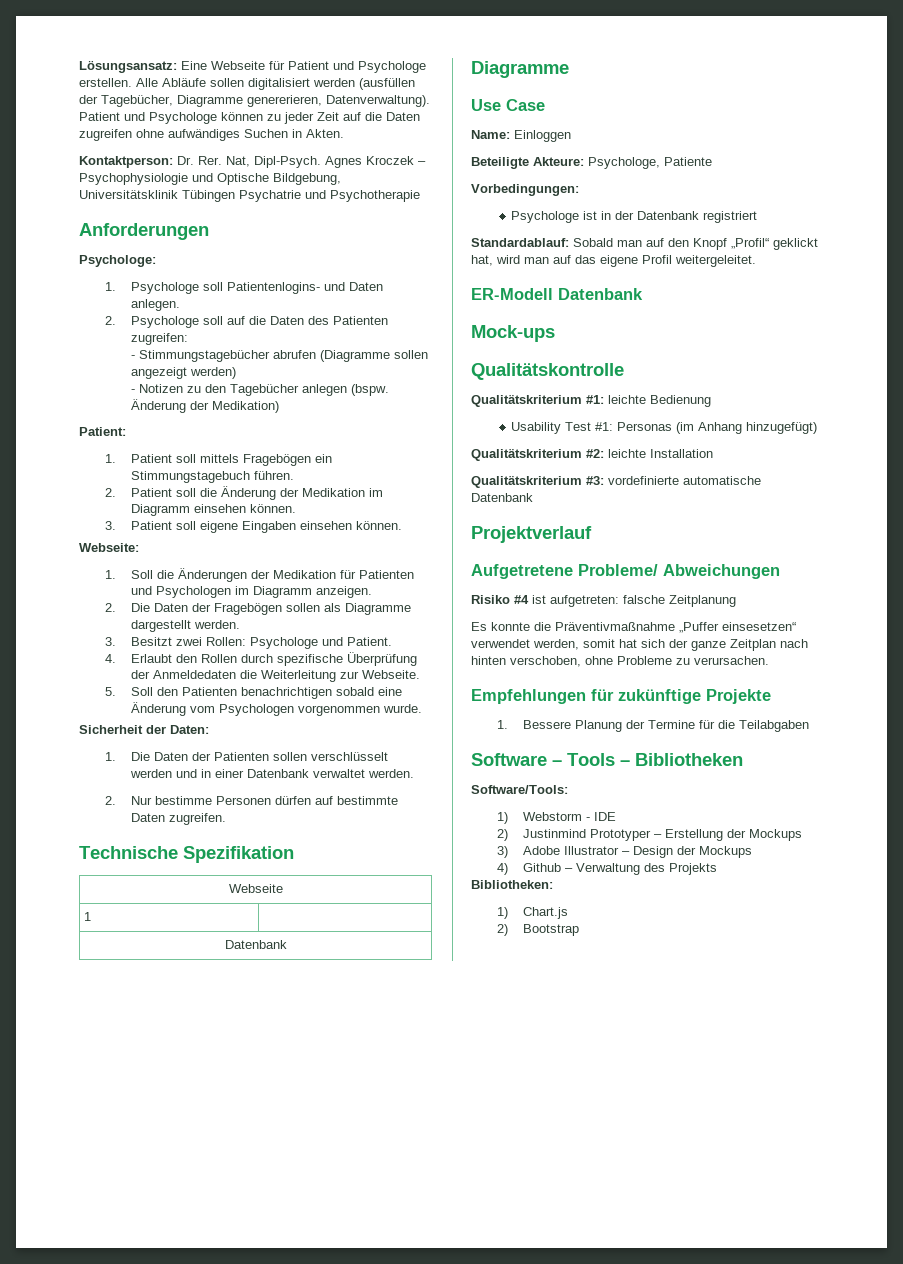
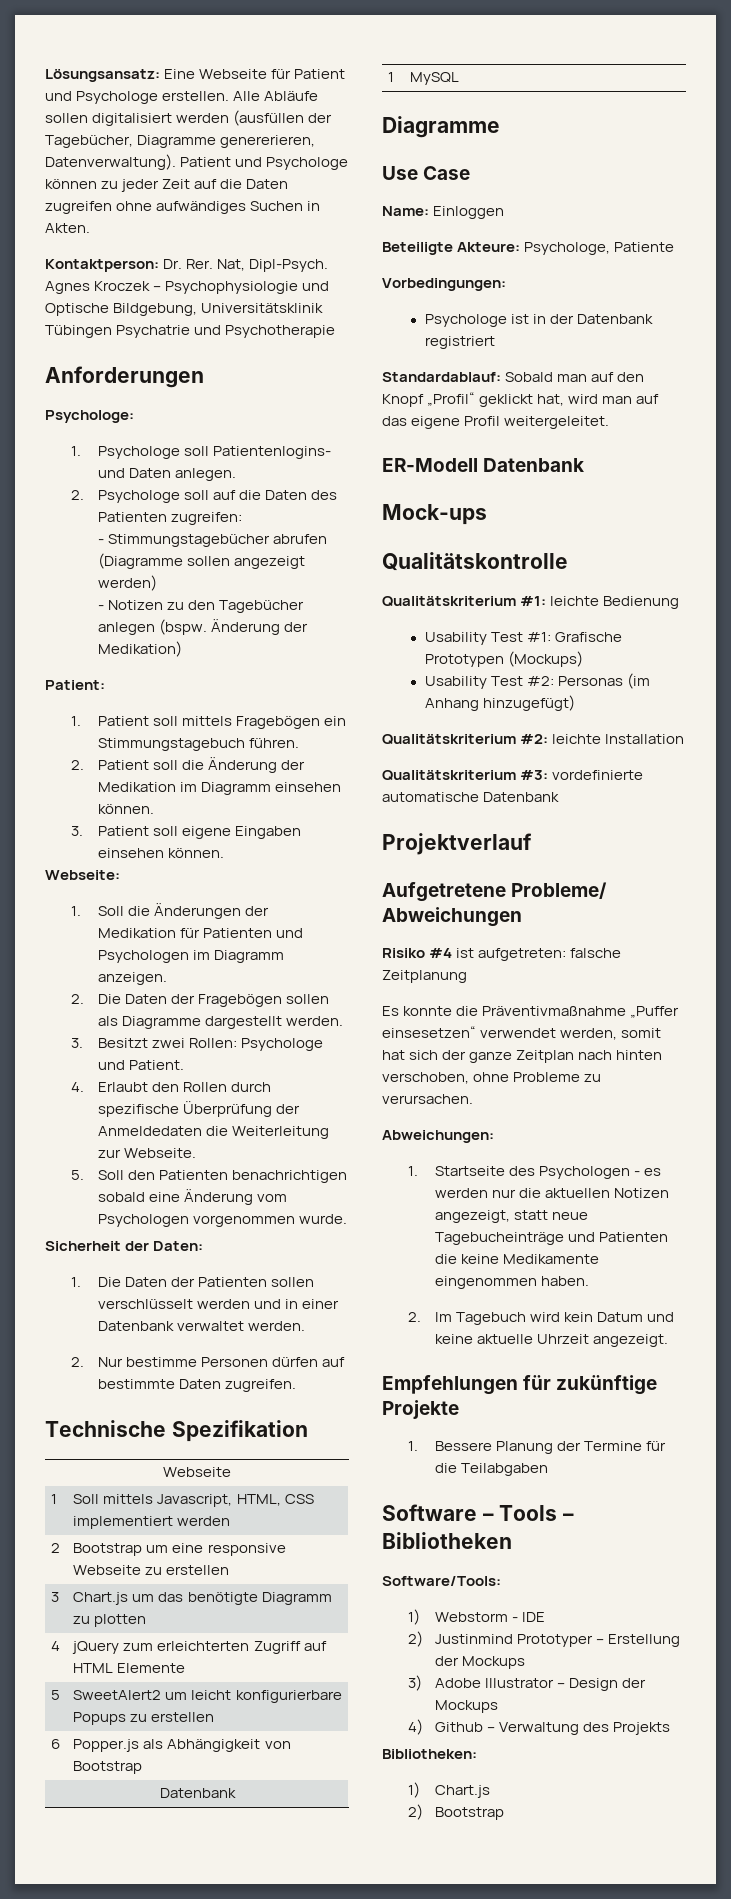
[224,940,287,949] // Datenbank -> [73,1494,314,1507] [73,1516,231,1529] [51,1543,61,1553] [73,1543,286,1556] [73,1565,230,1575] [51,1592,60,1602] [73,1592,332,1605] [73,1614,147,1627] [51,1641,61,1651] [72,1641,327,1654] [73,1663,186,1673] [51,1690,61,1700] [73,1690,342,1703] [73,1712,215,1725] [51,1739,61,1749] [73,1739,291,1752] [73,1761,143,1774] [159,1788,236,1798] [388,72,395,82] [410,72,460,85] Soll mittels Javascript, HTML, CSS implementiert werden // 2 | Bootstrap um eine responsive Webseite zu erstellen // 3 | Chart.js um das benötigte Diagramm zu plotten // 4 | jQuery zum erleichterten Zugriff auf HTML Elemente // 5 | SweetAlert2 um leicht konfigurierbare Popups zu erstellen // 6 | Popper.js als Abhängigkeit von Bootstrap // Datenbank // 1 | MySQL
(614, 426) none -> [555,632,623,642] [424,651,584,667] [424,676,555,689] Grafische Prototypen (Mockups) // Usability Test #2:
(769, 660) none -> [382,1130,494,1143] [408,1166,662,1179] [434,1188,670,1198] [434,1210,589,1223] [434,1232,669,1245] [434,1254,600,1264] [434,1276,590,1289] [408,1312,675,1325] [434,1334,669,1347] // Abweichungen: // 1. Startseite des Psychologen - es werden nur die aktuellen Notizen angezeigt, statt neue Tagebucheinträge und Patienten die keine Medikamente eingenommen haben. // 2. Im Tagebuch wird kein Datum und keine aktuelle Uhrzeit angezeigt.

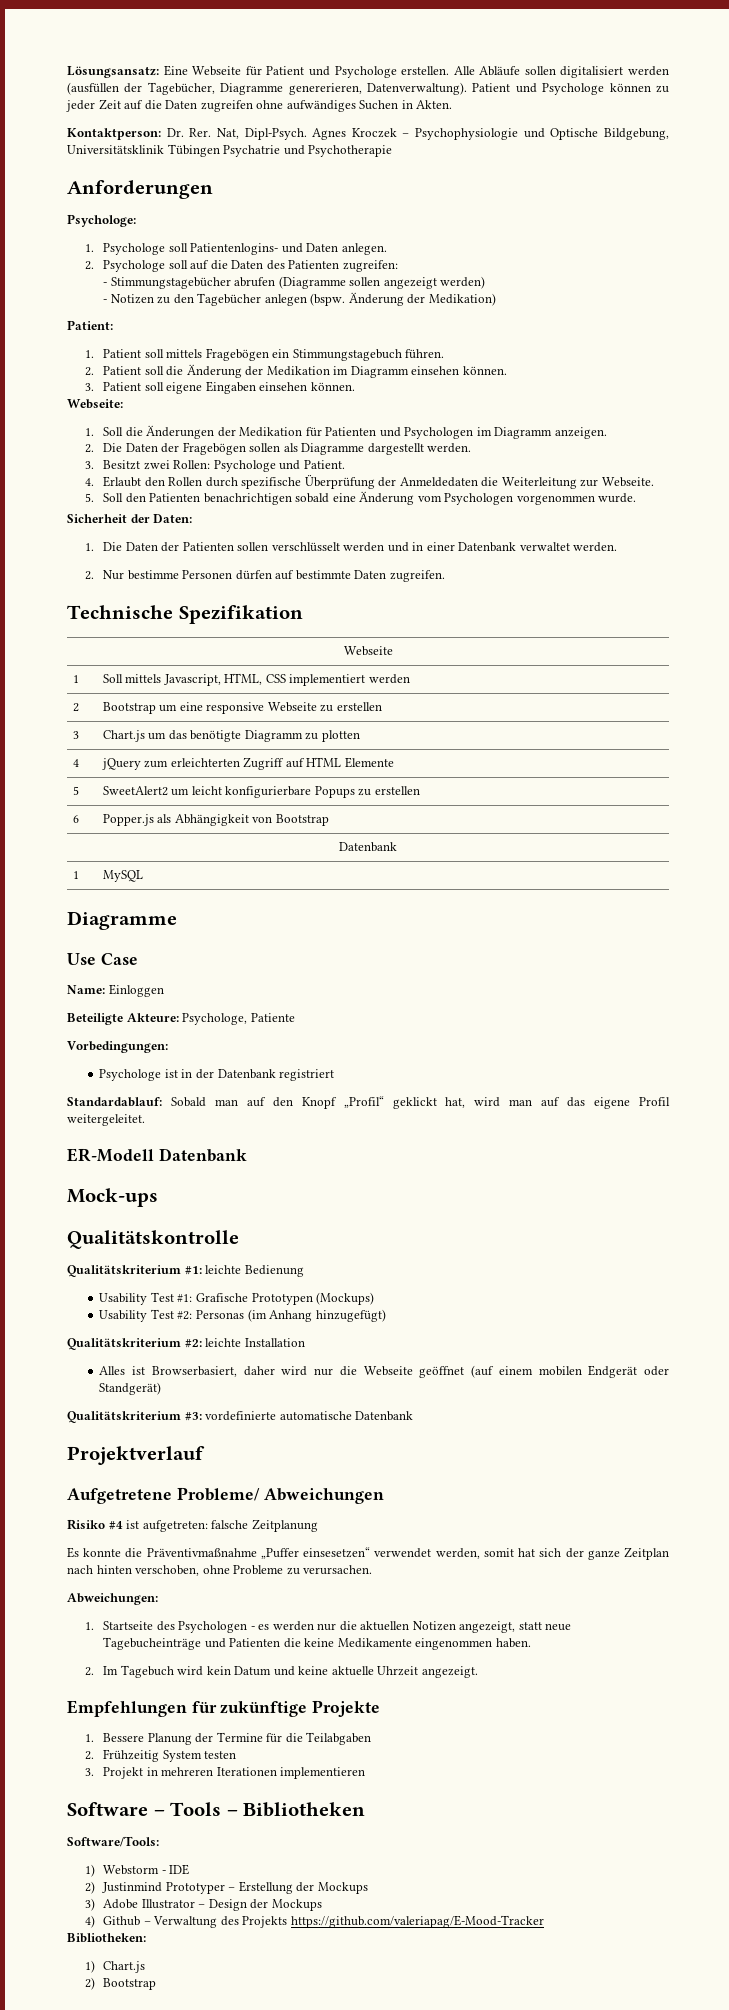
(685, 739) none -> [99,1365,669,1378] [99,1382,162,1395] // Alles ist Browserbasiert, daher wird nur die Webseite geöffnet (auf einem mobilen Endgerät oder Standgerät)
(549, 1469) none -> [85,1749,237,1762] [85,1767,366,1779] // 2. Frühzeitig System testen // 3. Projekt in mehreren Iterationen implementieren
(671, 1728) none -> [290,1915,544,1928] https://github.com/valeriapag/E-Mood-Tracker

